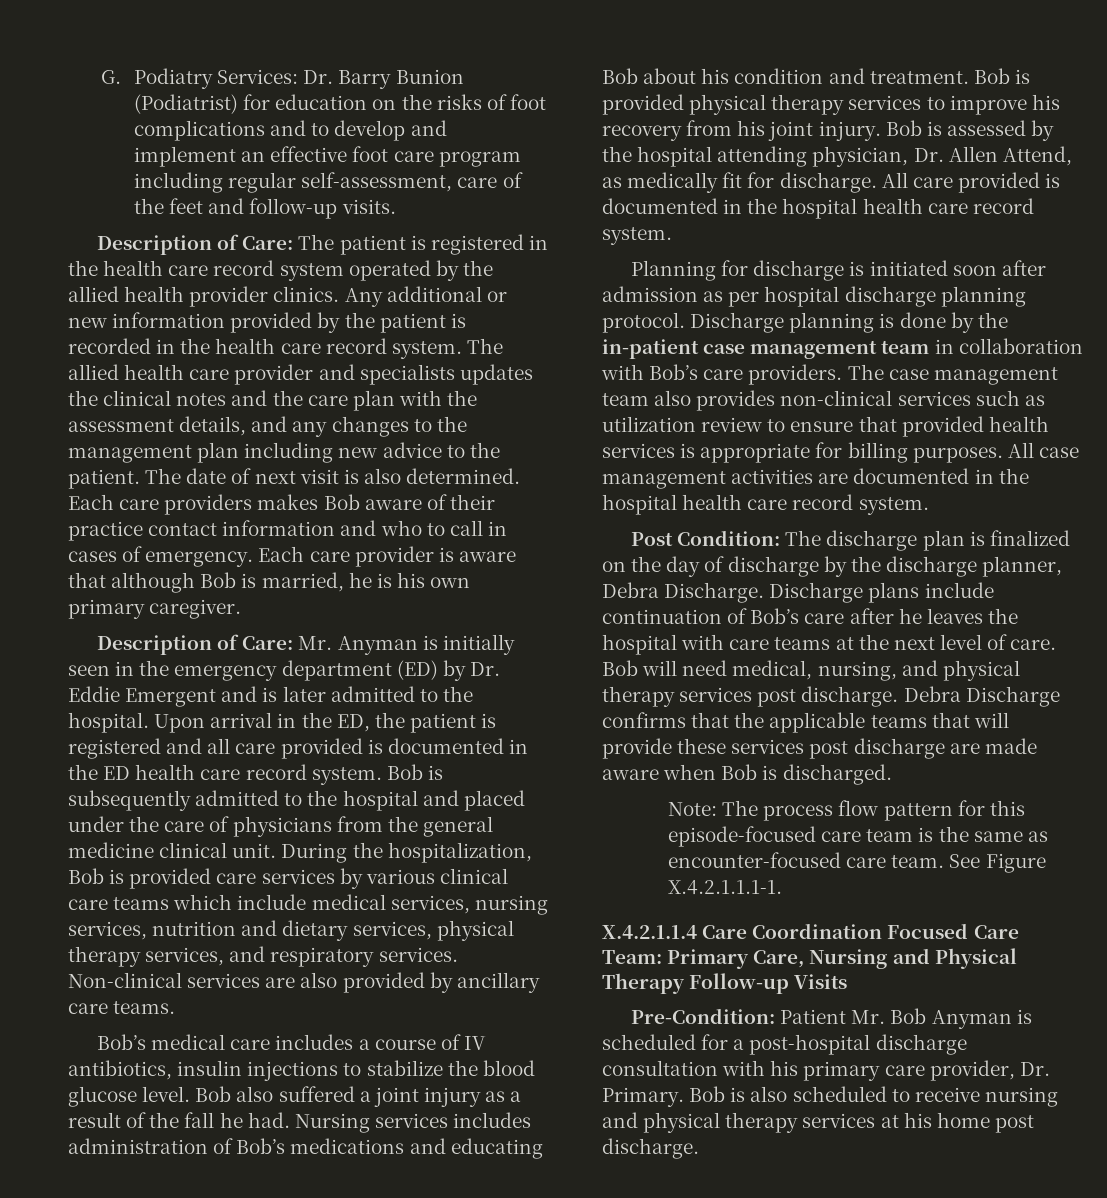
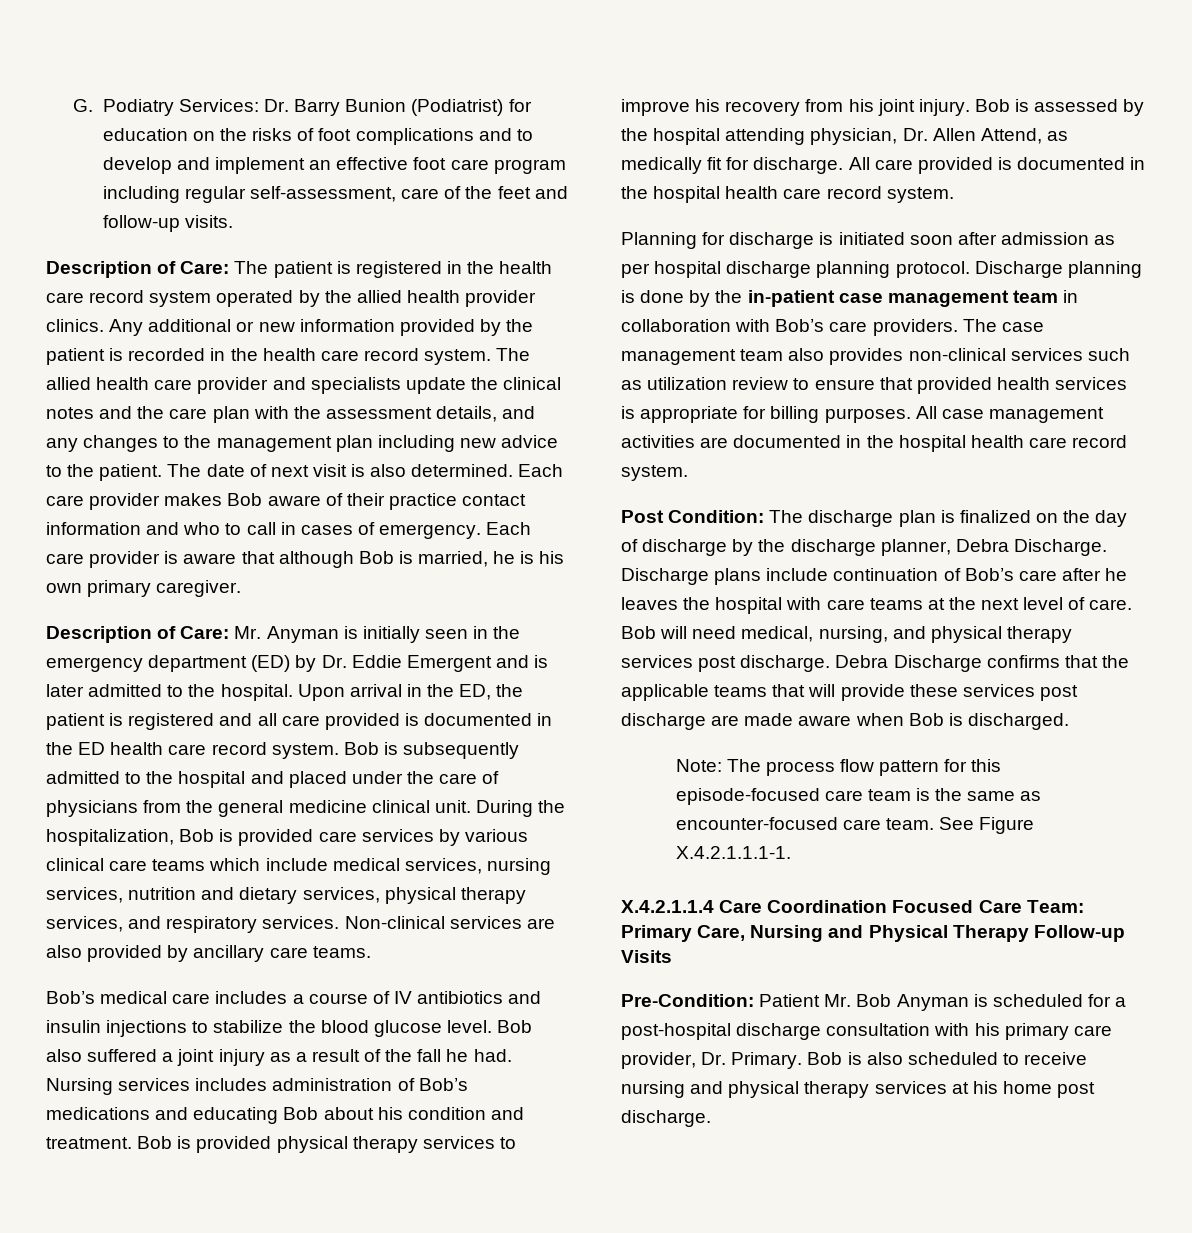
[459,364,533,385] updates -> [405,377,466,394] update
[164,494,253,515] providers -> [89,493,161,510] provider
[68,1060,172,1080] antibiotics, -> [417,991,542,1004] antibiotics and

